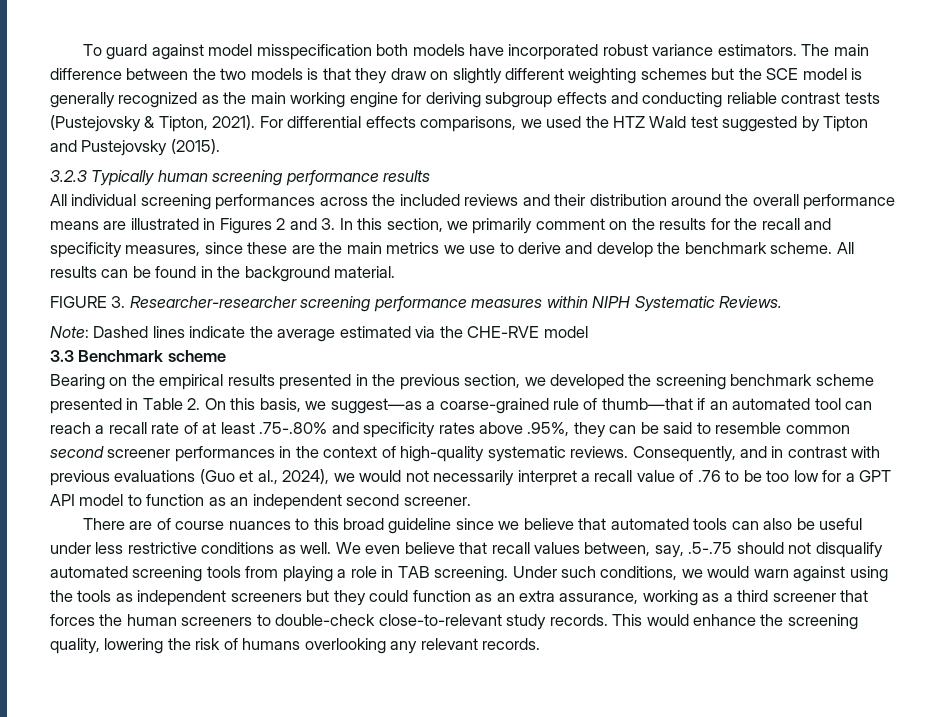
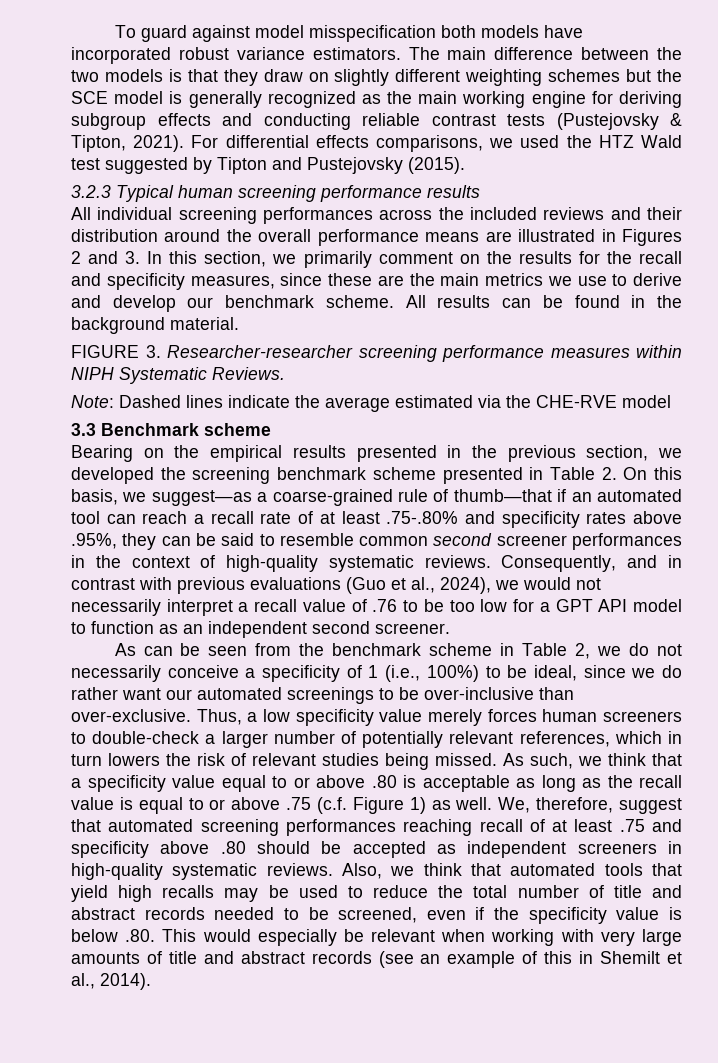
[91,170,155,186] Typically -> [116,185,174,202] Typical
[657,242,681,254] the -> [187,297,214,308] our
[82,518,862,534] [50,542,883,558] [50,566,888,582] [50,590,869,606] [50,614,858,630] [50,638,541,654] There are of course nuances to this broad guideline since we believe that automated tools can also be useful under less restrictive conditions as well. We even believe that recall values between, say, .5-.75 should not disqualify automated screening tools from playing a role in TAB screening. Under such conditions, we would warn against using the tools as independent screeners but they could function as an extra assurance, working as a third screener that forces the human screeners to double-check close-to-relevant study records. This would enhance the screening quality, lowering the risk of humans overlooking any relevant records. -> [114,643,683,659] [71,665,682,682] [71,687,574,704] [71,709,682,726] [71,731,682,748] [71,753,682,770] [71,775,682,792] [71,797,682,814] [71,819,682,836] [71,841,682,858] [71,863,682,880] [71,885,682,902] [71,907,682,924] [71,929,682,946] [71,951,682,968] [71,973,151,990] As can be seen from the benchmark scheme in Table 2, we do not necessarily conceive a specificity of 1 (i.e., 100%) to be ideal, since we do rather want our automated screenings to be over-inclusive than over-exclusive. Thus, a low specificity value merely forces human screeners to double-check a larger number of potentially relevant references, which in turn lowers the risk of relevant studies being missed. As such, we think that a specificity value equal to or above .80 is acceptable as long as the recall value is equal to or above .75 (c.f. Figure 1) as well. We, therefore, suggest that automated screening performances reaching recall of at least .75 and specificity above .80 should be accepted as independent screeners in high-quality systematic reviews. Also, we think that automated tools that yield high recalls may be used to reduce the total number of title and abstract records needed to be screened, even if the specificity value is below .80. This would especially be relevant when working with very large amounts of title and abstract records (see an example of this in Shemilt et al., 2014).

